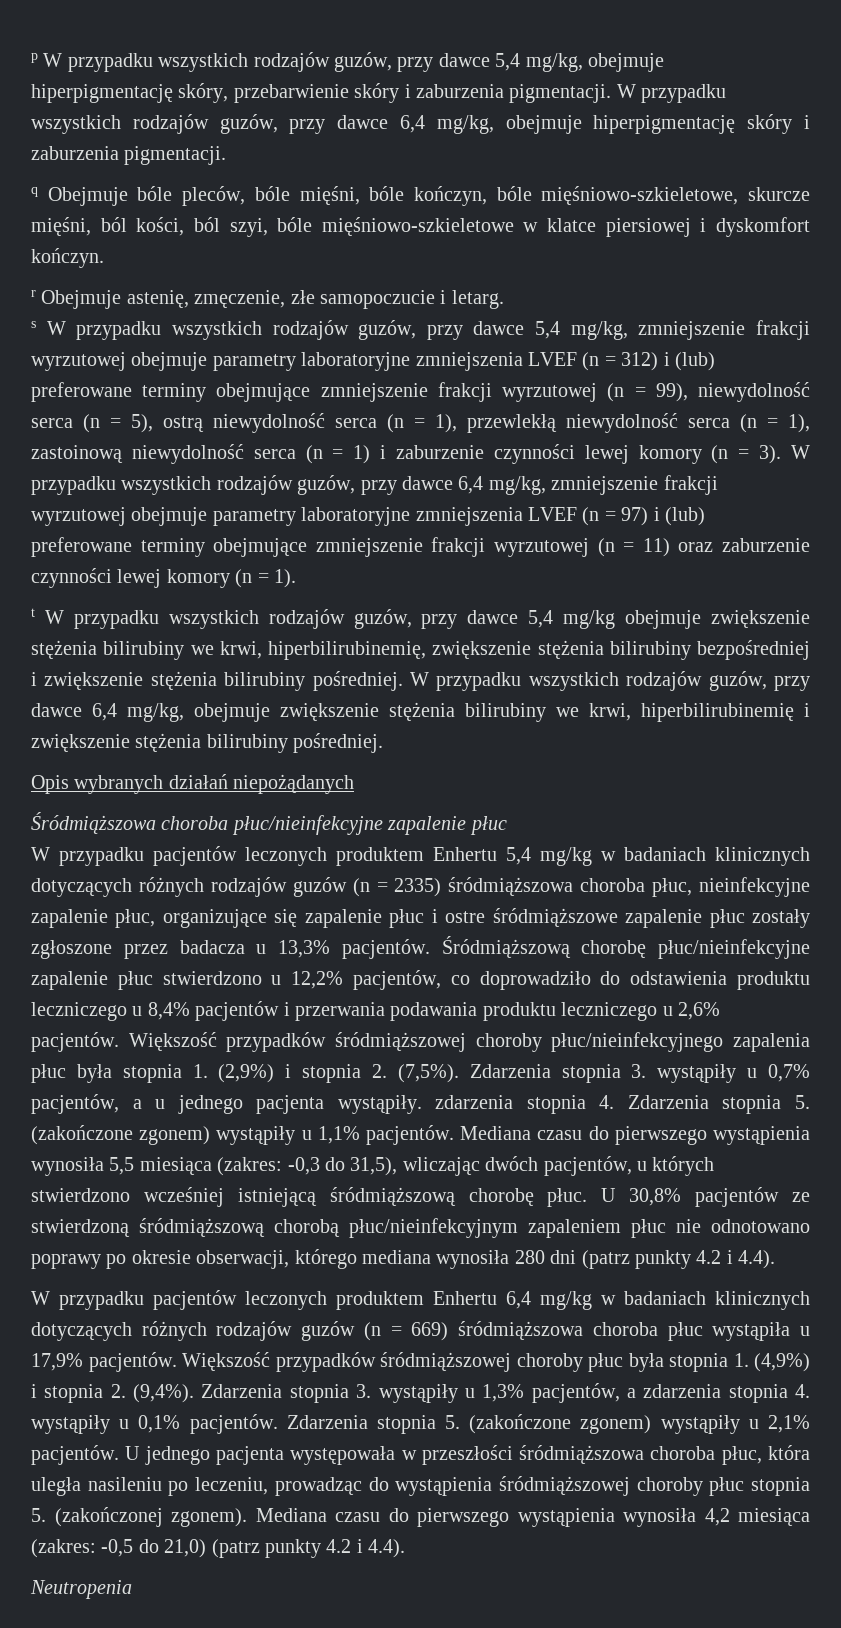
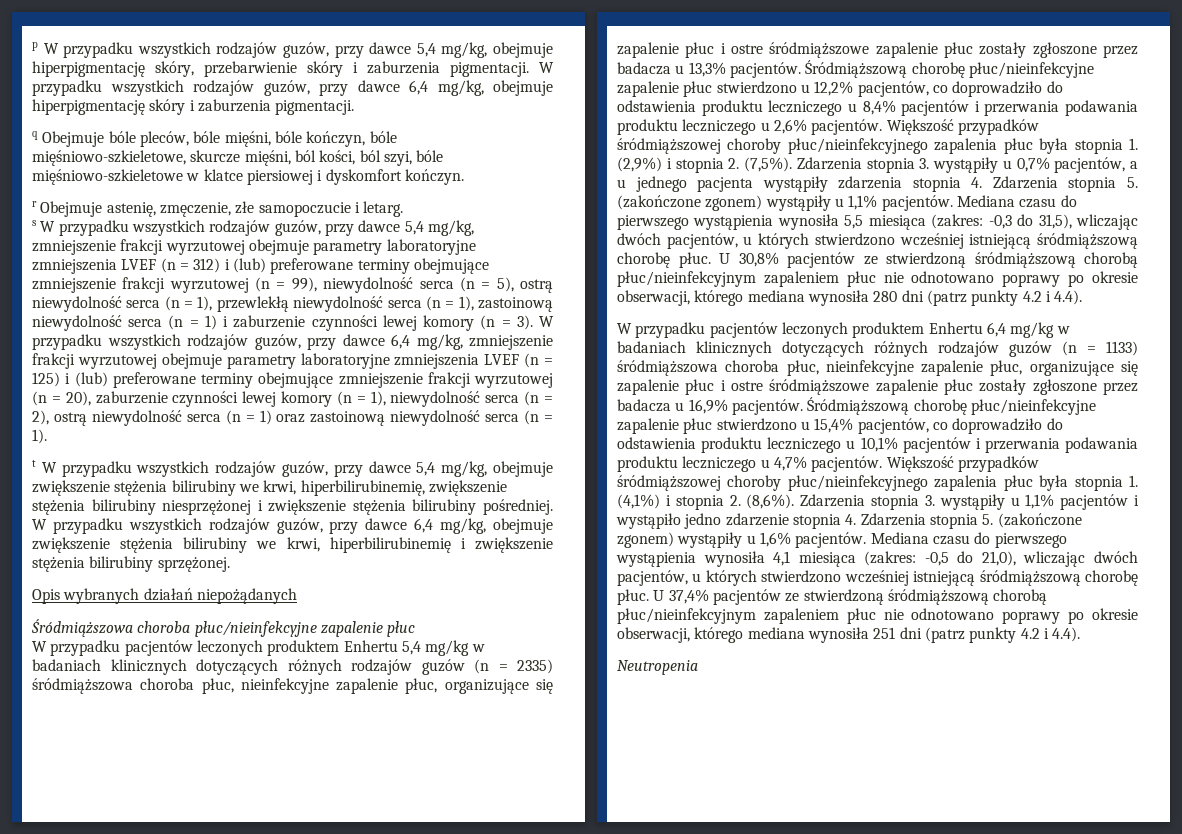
[621,507,649,526] 97) -> [32,372,60,387] 125)
[642,538,811,557] [31,568,269,588] 11) oraz zaburzenie czynności lewej komory (n = -> [65,391,554,407] [32,410,553,426] 20), zaburzenie czynności lewej komory (n = 1), niewydolność serca (n = 2), ostrą niewydolność serca (n = 1) oraz zastoinową niewydolność serca (n =
[563,610,616,629] mg/kg -> [441,461,488,477] mg/kg,
[697,640,810,660] bezpośredniej -> [162,500,252,515] niesprzężonej
[293,733,384,753] pośredniej. -> [157,557,230,572] sprzężonej.
[337,1095,422,1114] wystąpiły. -> [762,176,828,192] wystąpiły
[411,1321,811,1341] [31,1352,810,1372] [31,1383,810,1403] [31,1414,810,1434] [31,1445,810,1465] [31,1476,810,1496] [31,1507,730,1527] 669) śródmiąższowa choroba płuc wystąpiła u 17,9% pacjentów. Większość przypadków śródmiąższowej choroby płuc była stopnia 1. (4,9%) i stopnia 2. (9,4%). Zdarzenia stopnia 3. wystąpiły u 1,3% pacjentów, a zdarzenia stopnia 4. wystąpiły u 0,1% pacjentów. Zdarzenia stopnia 5. (zakończone zgonem) wystąpiły u 2,1% pacjentów. U jednego pacjenta występowała w przeszłości śródmiąższowa choroba płuc, która uległa nasileniu po leczeniu, prowadząc do wystąpienia śródmiąższowej choroby płuc stopnia 5. (zakończonej zgonem). Mediana czasu do pierwszego wystąpienia wynosiła 4,2 -> [1106,341,1138,356] [617,360,1138,376] [617,379,1138,395] [617,397,1096,415] [617,418,1063,434] [617,437,1138,453] [617,456,1039,472] [617,475,1138,491] [617,494,1139,510] [616,513,1082,529] [617,532,1067,548] [616,551,791,567] 1133) śródmiąższowa choroba płuc, nieinfekcyjne zapalenie płuc, organizujące się zapalenie płuc i ostre śródmiąższowe zapalenie płuc zostały zgłoszone przez badacza u 16,9% pacjentów. Śródmiąższową chorobę płuc/nieinfekcyjne zapalenie płuc stwierdzono u 15,4% pacjentów, co doprowadziło do odstawienia produktu leczniczego u 10,1% pacjentów i przerwania podawania produktu leczniczego u 4,7% pacjentów. Większość przypadków śródmiąższowej choroby płuc/nieinfekcyjnego zapalenia płuc była stopnia 1. (4,1%) i stopnia 2. (8,6%). Zdarzenia stopnia 3. wystąpiły u 1,1% pacjentów i wystąpiło jedno zdarzenie stopnia 4. Zdarzenia stopnia 5. (zakończone zgonem) wystąpiły u 1,6% pacjentów. Mediana czasu do pierwszego wystąpienia wynosiła 4,1
[164,1539,207,1558] 21,0) -> [981,551,1138,567] [617,570,1138,586] [617,589,1048,605] [617,608,1138,624] [617,627,922,643] 21,0), wliczając dwóch pacjentów, u których stwierdzono wcześniej istniejącą śródmiąższową chorobę płuc. U 37,4% pacjentów ze stwierdzoną śródmiąższową chorobą płuc/nieinfekcyjnym zapaleniem płuc nie odnotowano poprawy po okresie obserwacji, którego mediana wynosiła 251 dni

